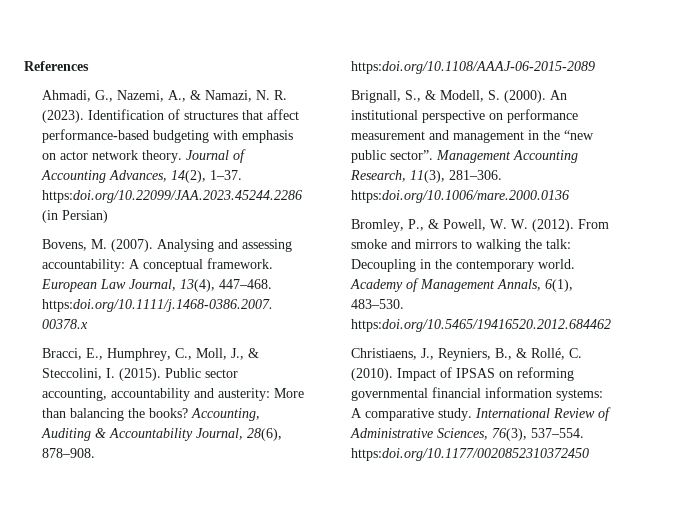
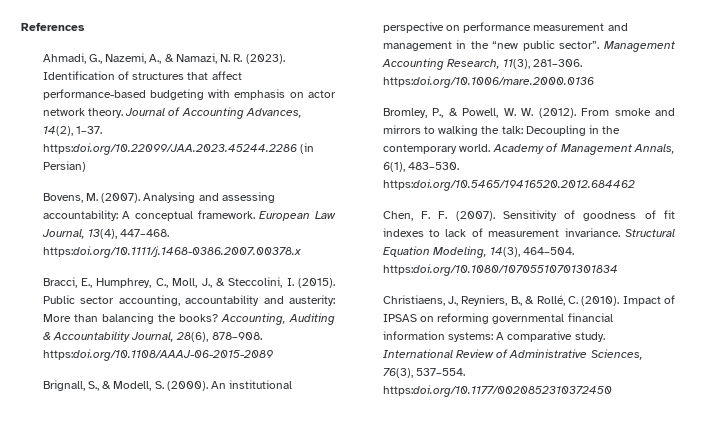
(611, 325) none -> [382,210,675,221] [382,228,675,237] [382,246,575,258] [382,264,618,276] // Chen, F. F. (2007). Sensitivity of goodness of fit indexes to lack of measurement invariance. Structural Equation Modeling, 14(3), 464–504. https:doi.org/10.1080/10705510701301834

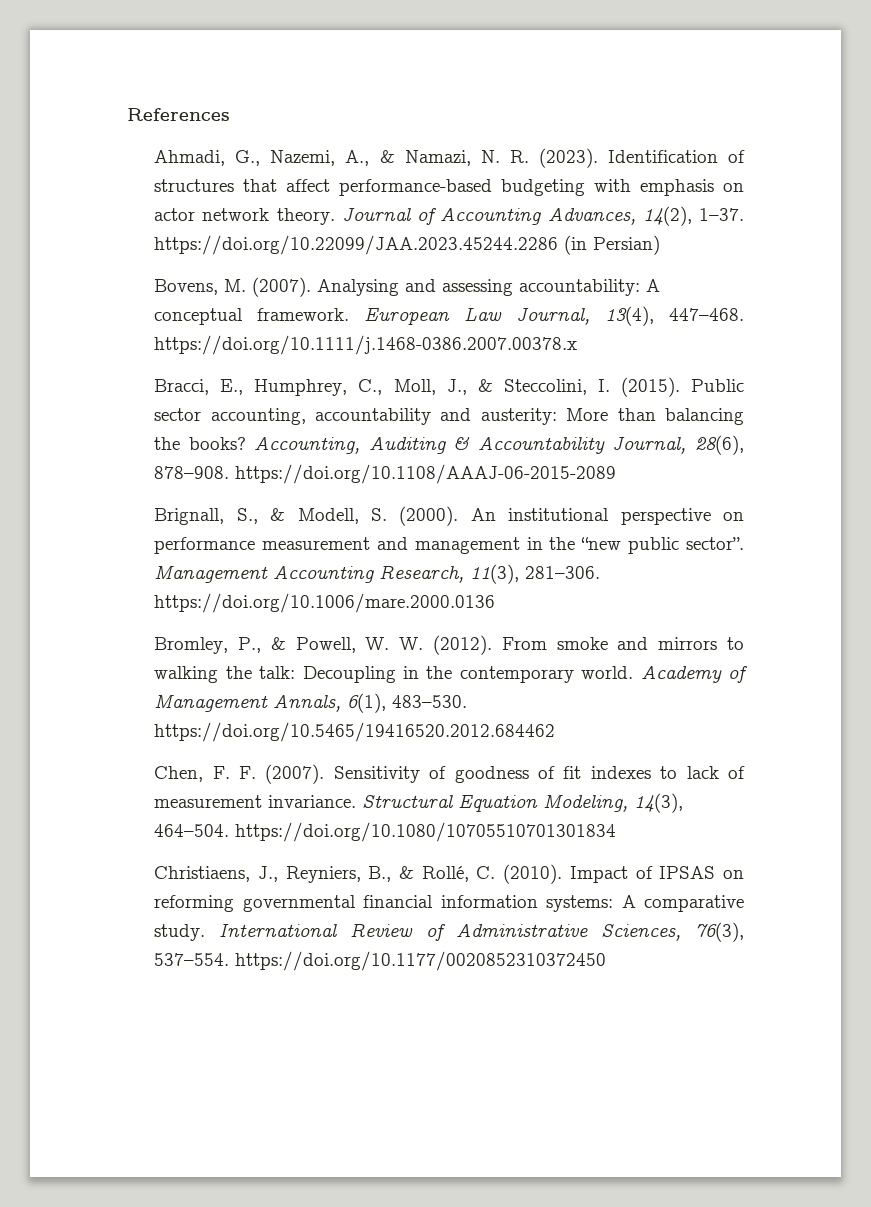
[42,143,297,155] https:doi.org/10.22099/JAA.2023.45244.2286 -> [154,235,559,255] https://doi.org/10.22099/JAA.2023.45244.2286
[42,246,302,258] https:doi.org/10.1111/j.1468-0386.2007.00378.x -> [154,335,578,355] https://doi.org/10.1111/j.1468-0386.2007.00378.x
[42,349,273,361] https:doi.org/10.1108/AAAJ-06-2015-2089 -> [235,464,617,484] https://doi.org/10.1108/AAAJ-06-2015-2089
[382,76,594,88] https:doi.org/10.1006/mare.2000.0136 -> [154,593,496,613] https://doi.org/10.1006/mare.2000.0136
[382,179,635,191] https:doi.org/10.5465/19416520.2012.684462 -> [154,722,556,742] https://doi.org/10.5465/19416520.2012.684462
[382,264,618,276] https:doi.org/10.1080/10705510701301834 -> [235,822,617,842] https://doi.org/10.1080/10705510701301834
[382,385,612,397] https:doi.org/10.1177/0020852310372450 -> [235,951,607,971] https://doi.org/10.1177/0020852310372450

